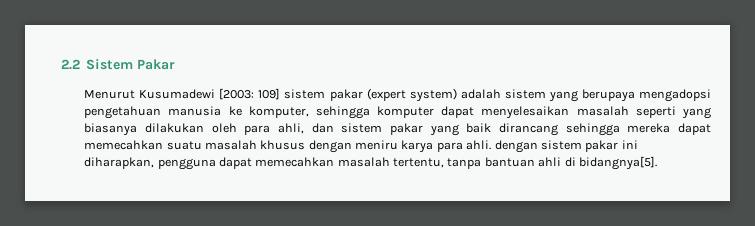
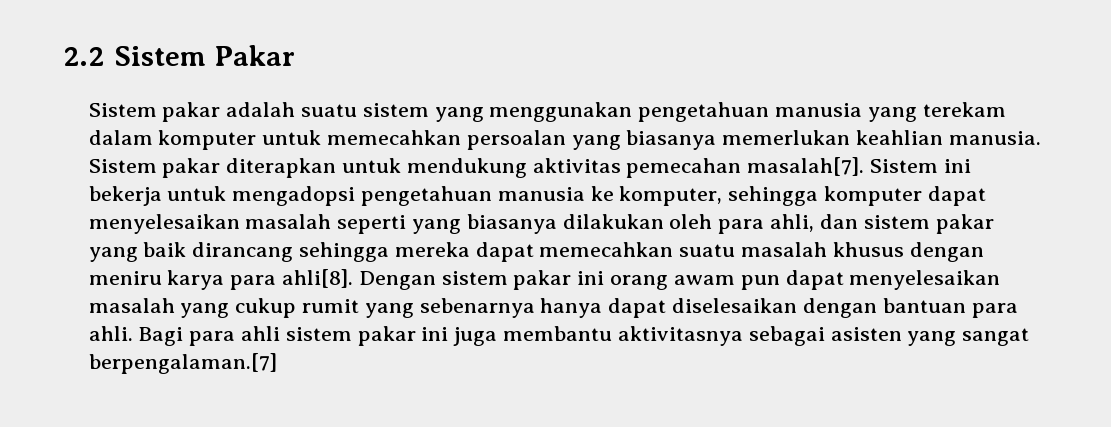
[84,88,635,102] Menurut Kusumadewi [2003: 109] sistem pakar (expert system) adalah sistem yang berupaya -> [88,102,1006,122] [88,130,1041,150] [88,157,971,178] [88,186,227,206] Sistem pakar adalah suatu sistem yang menggunakan pengetahuan manusia yang terekam dalam komputer untuk memecahkan persoalan yang biasanya memerlukan keahlian manusia. Sistem pakar diterapkan untuk mendukung aktivitas pemecahan masalah[7]. Sistem ini bekerja untuk
[466,140,638,153] [84,156,657,170] ahli. dengan sistem pakar ini diharapkan, pengguna dapat memecahkan masalah tertentu, tanpa bantuan ahli di bidangnya[5]. -> [282,269,1001,290] [88,298,1018,318] [88,326,1030,346] [88,353,277,374] ahli[8]. Dengan sistem pakar ini orang awam pun dapat menyelesaikan masalah yang cukup rumit yang sebenarnya hanya dapat diselesaikan dengan bantuan para ahli. Bagi para ahli sistem pakar ini juga membantu aktivitasnya sebagai asisten yang sangat berpengalaman.[7]

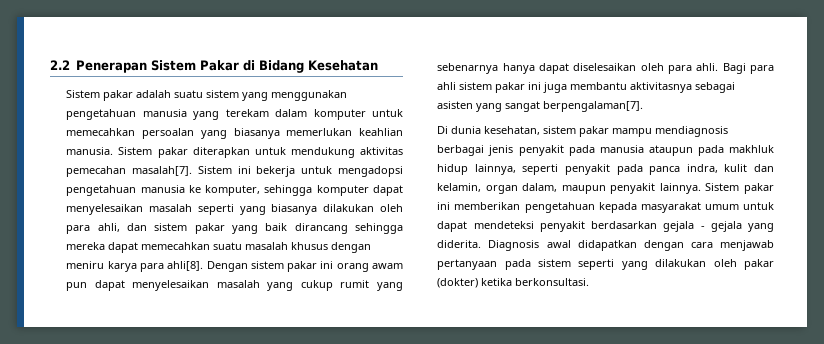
(104, 56) none -> [75,60,147,73] Penerapan
(295, 55) none -> [242,60,378,73] di Bidang Kesehatan
[802,298,966,318] dengan bantuan -> [640,63,664,71] oleh
[88,353,277,374] berpengalaman.[7] -> [543,101,644,112] [437,126,729,137] [437,145,774,156] [437,164,774,175] [437,183,774,194] [437,202,774,213] [437,221,774,232] [437,240,774,251] [437,259,774,270] [437,278,590,288] berpengalaman[7]. // Di dunia kesehatan, sistem pakar mampu mendiagnosis berbagai jenis penyakit pada manusia ataupun pada makhluk hidup lainnya, seperti penyakit pada panca indra, kulit dan kelamin, organ dalam, maupun penyakit lainnya. Sistem pakar ini memberikan pengetahuan kepada masyarakat umum untuk dapat mendeteksi penyakit berdasarkan gejala - gejala yang diderita. Diagnosis awal didapatkan dengan cara menjawab pertanyaan pada sistem seperti yang dilakukan oleh pakar (dokter) ketika berkonsultasi.

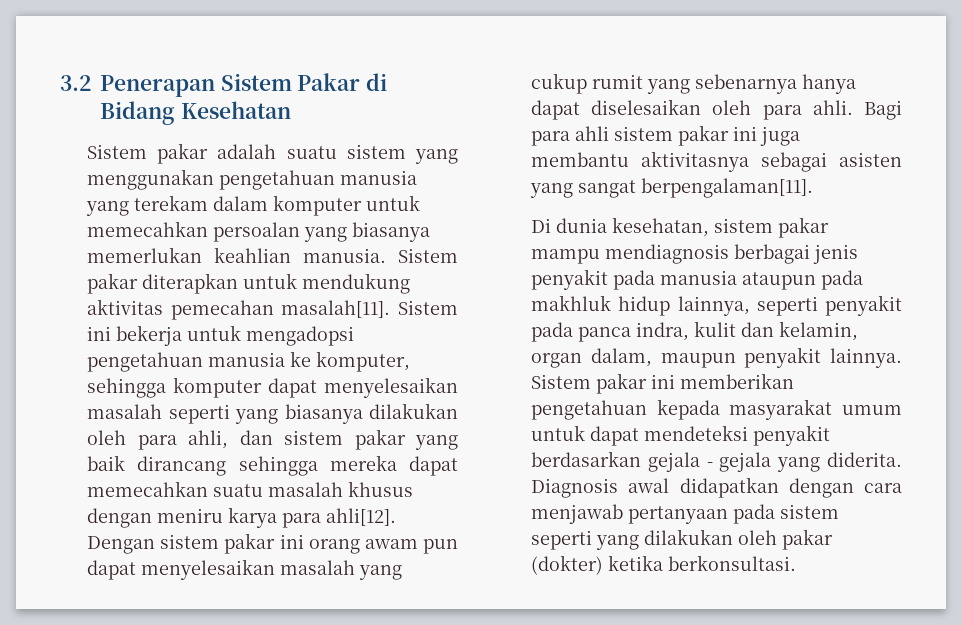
[50,60,70,70] 2.2 -> [60,75,91,91] 3.2
[132,166,193,176] masalah[7]. -> [281,300,391,318] masalah[11].
[167,261,204,271] ahli[8]. -> [326,508,397,526] ahli[12].
[543,101,644,112] berpengalaman[7]. -> [641,178,814,198] berpengalaman[11].

